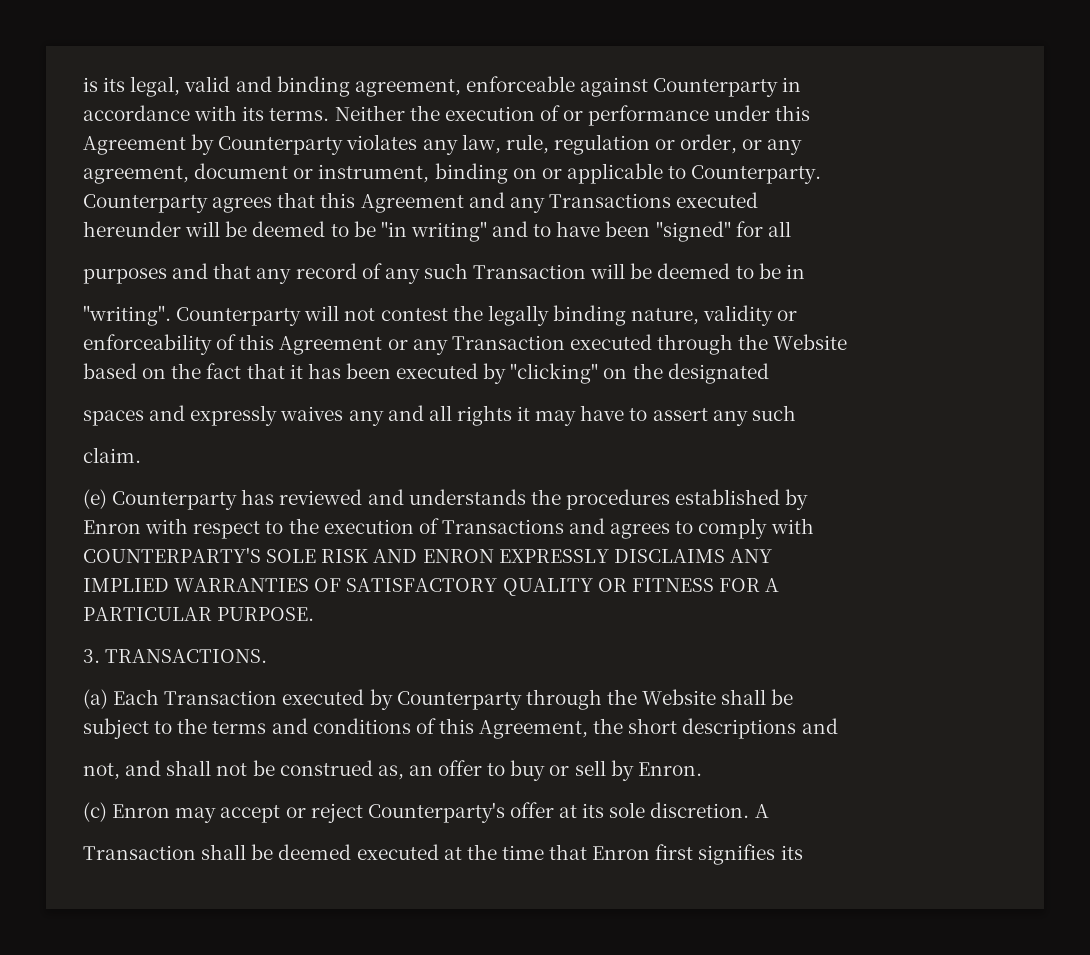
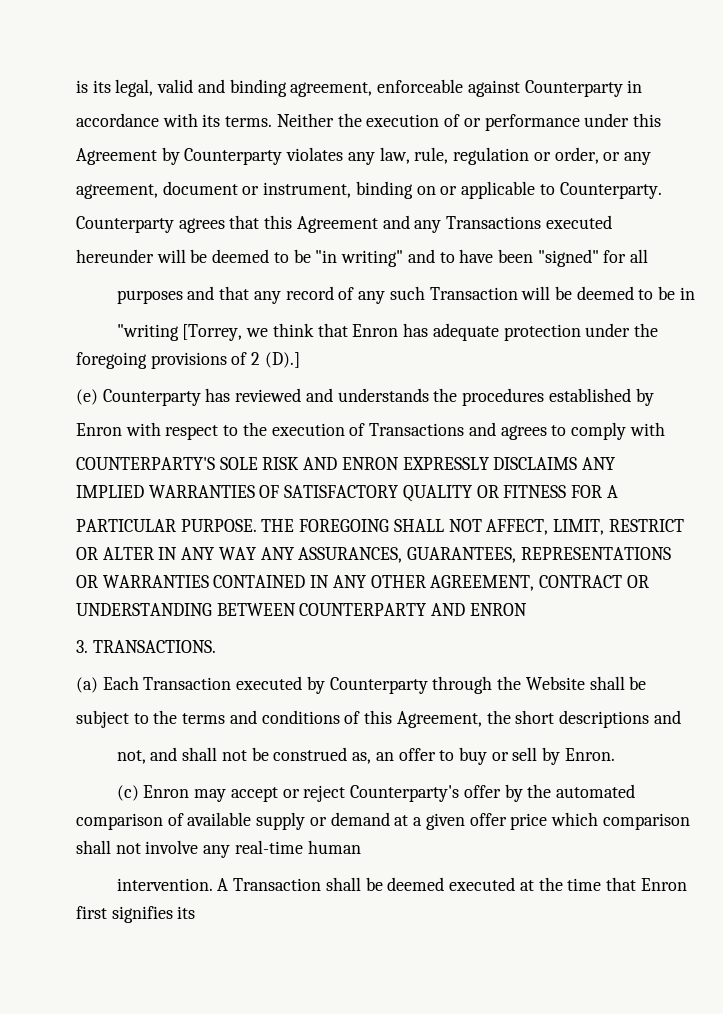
[83,305,798,326] [83,334,848,355] [83,363,769,384] [83,405,796,426] [83,447,141,463] "writing". Counterparty will not contest the legally binding nature, validity or // enforceability of this Agreement or any Transaction executed through the Website // based on the fact that it has been executed by "clicking" on the designated // spaces and expressly waives any and all rights it may have to assert any such // claim. -> [116,323,658,341] [76,352,300,369] "writing [Torrey, we think that Enron has adequate protection under the foregoing provisions of 2 (D).]
(315, 614) none -> [261,519,684,535] [76,547,671,563] [76,575,649,591] [76,603,527,616] THE FOREGOING SHALL NOT AFFECT, LIMIT, RESTRICT OR ALTER IN ANY WAY ANY ASSURANCES, GUARANTEES, REPRESENTATIONS OR WARRANTIES CONTAINED IN ANY OTHER AGREEMENT, CONTRACT OR UNDERSTANDING BETWEEN COUNTERPARTY AND ENRON
[559,802,769,818] at its sole discretion. A // -> [504,784,635,802] [76,812,690,830] [76,840,361,858] [116,878,229,891] by the automated comparison of available supply or demand at a given offer price which comparison shall not involve any real-time human // intervention. A

